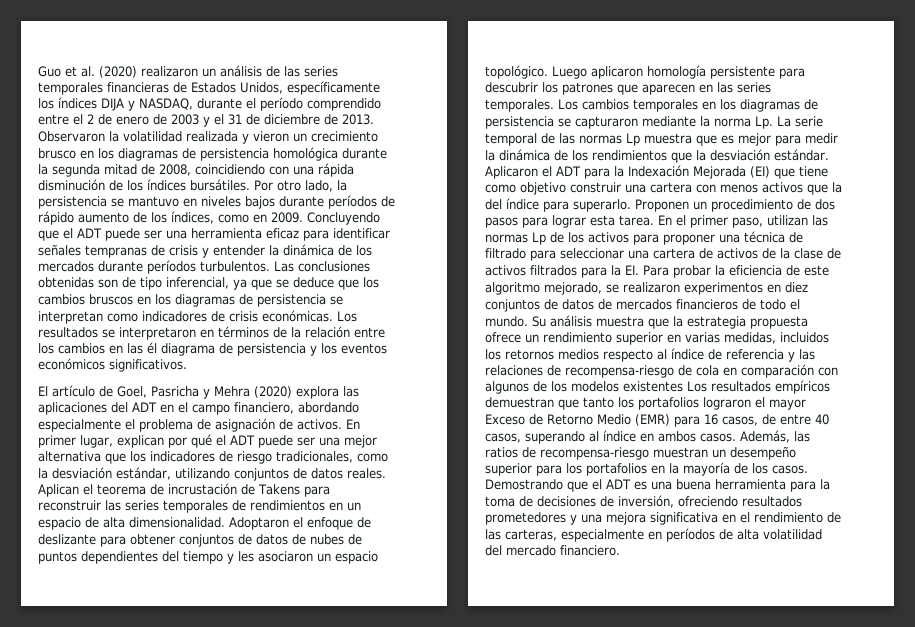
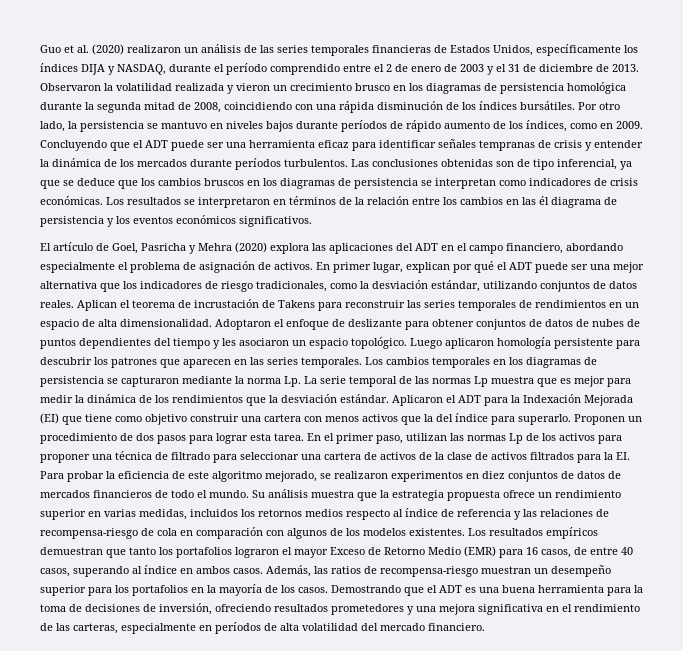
[623,381,683,392] existentes -> [409,528,465,536] existentes.

